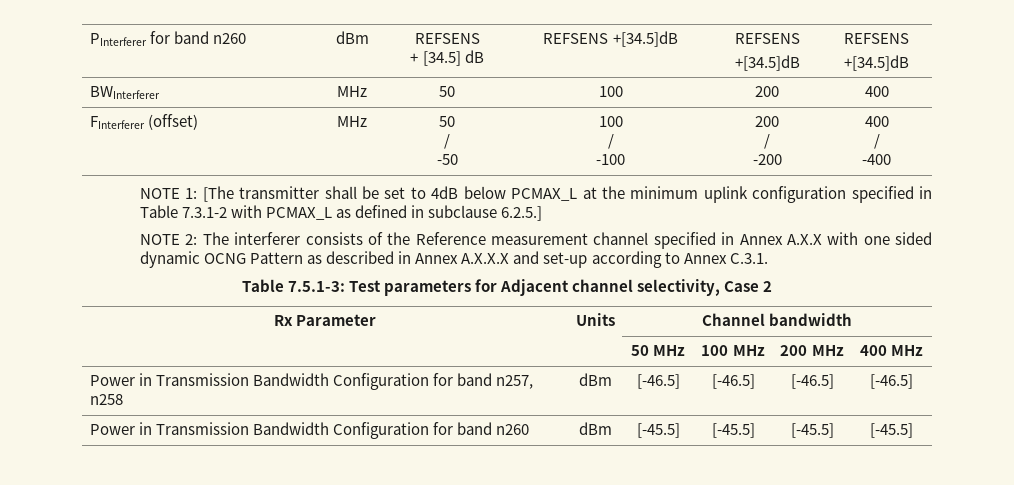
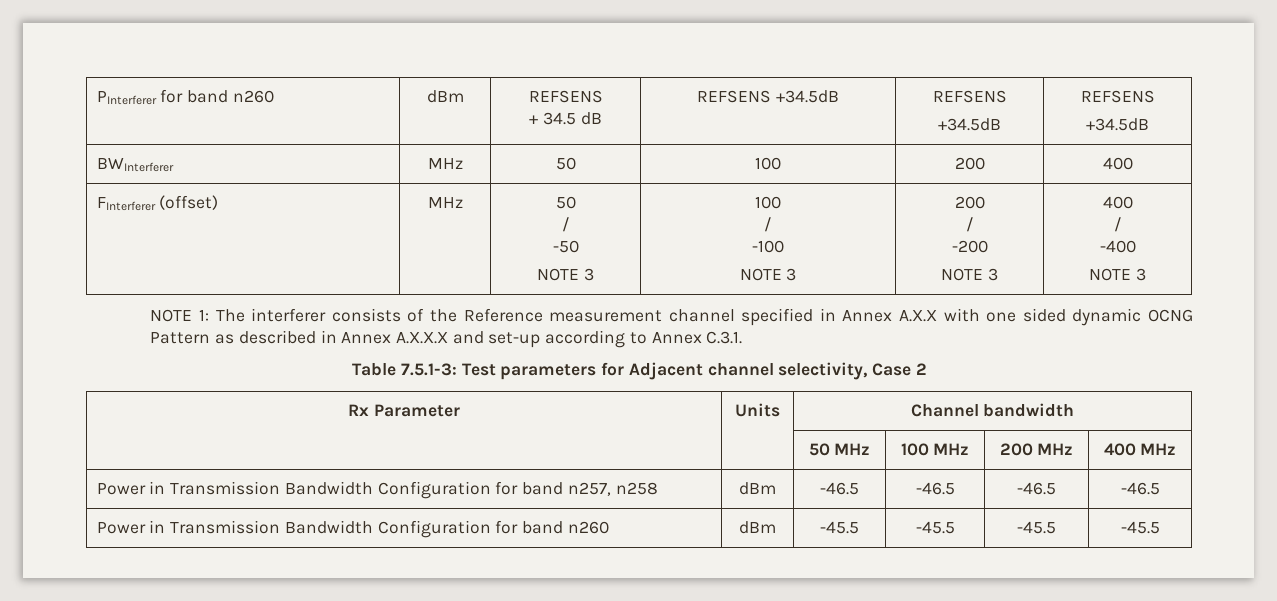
[422,51,461,66] [34.5] -> [543,112,576,125] 34.5
[612,31,678,47] [734,33,800,44] [734,55,800,71] [844,33,909,44] [844,55,909,71] +[34.5]dB | REFSENS // +[34.5]dB | REFSENS // +[34.5]dB -> [775,90,839,103] [932,90,1007,103] [938,118,1001,131] [1080,90,1155,103] [1086,118,1149,131] +34.5dB | REFSENS // +34.5dB | REFSENS // +34.5dB
(458, 159) none -> [537,268,594,281] // NOTE 3
(625, 159) none -> [739,268,797,281] // NOTE 3
(782, 159) none -> [941,268,998,281] // NOTE 3
(891, 159) none -> [1089,268,1146,281] // NOTE 3
[202,186,932,203] [139,205,543,221] [139,234,198,245] [The transmitter shall be set to 4dB below PCMAX_L at the minimum uplink configuration specified in Table 7.3.1-2 with PCMAX_L as defined in subclause 6.2.5.] // NOTE 2: -> (210, 315) none
[636,374,680,389] [711,374,755,389] [790,374,834,389] [870,374,913,389] [-46.5] | [-46.5] | [-46.5] | [-46.5] -> [820,482,859,495] [915,482,955,495] [1017,482,1056,495] [1120,482,1160,495] -46.5 | -46.5 | -46.5 | -46.5
[636,423,680,438] [711,423,755,438] [790,423,834,438] [870,423,913,438] [-45.5] | [-45.5] | [-45.5] | [-45.5] -> [820,521,859,534] [915,521,955,534] [1017,521,1056,534] [1120,521,1160,534] -45.5 | -45.5 | -45.5 | -45.5

